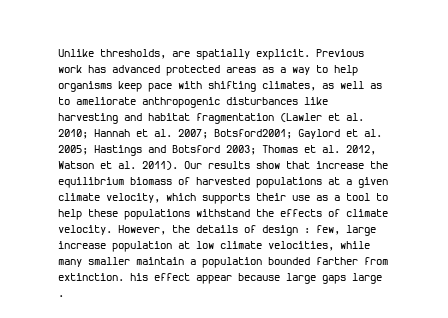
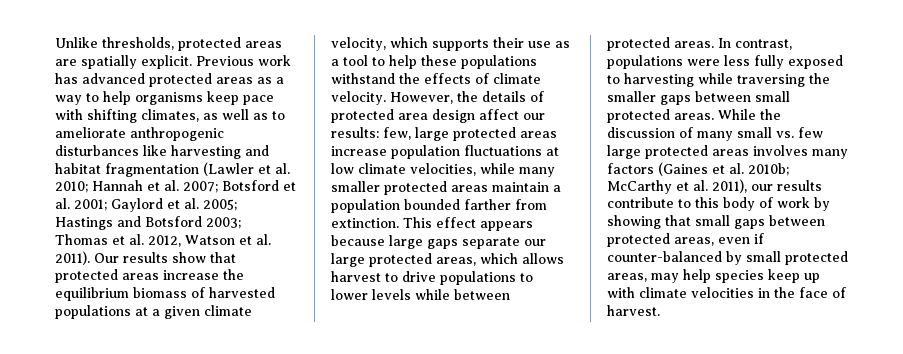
(166, 54) none -> [178,37,282,51] protected areas
[214,129,292,139] Botsford2001; -> [222,180,296,191] [55,198,107,211] Botsford et al. 2001;
(310, 165) none -> [55,269,159,283] protected areas
[262,225,376,236] design : few, large -> [331,109,545,123] [331,127,557,141] protected area design affect our results: few, large protected areas
(172, 246) none -> [464,145,542,156] fluctuations
(130, 261) none -> [384,181,488,195] protected areas
[130,273,382,284] [58,295,64,297] his effect appear because large gaps large . -> [403,217,533,231] [331,235,546,249] [331,253,564,267] [331,271,533,285] [331,289,510,300] [607,37,792,51] [607,55,843,69] [607,73,830,87] [607,91,790,105] [607,109,781,123] [607,127,823,141] [607,145,848,159] [607,162,789,176] [607,179,822,194] [607,197,830,211] [607,215,825,229] [607,233,764,247] [607,251,848,265] [607,269,820,283] [607,287,846,298] [607,305,660,316] This effect appears because large gaps separate our large protected areas, which allows harvest to drive populations to lower levels while between protected areas. In contrast, populations were less fully exposed to harvesting while traversing the smaller gaps between small protected areas. While the discussion of many small vs. few large protected areas involves many factors (Gaines et al. 2010b; McCarthy et al. 2011), our results contribute to this body of work by showing that small gaps between protected areas, even if counter-balanced by small protected areas, may help species keep up with climate velocities in the face of harvest.

